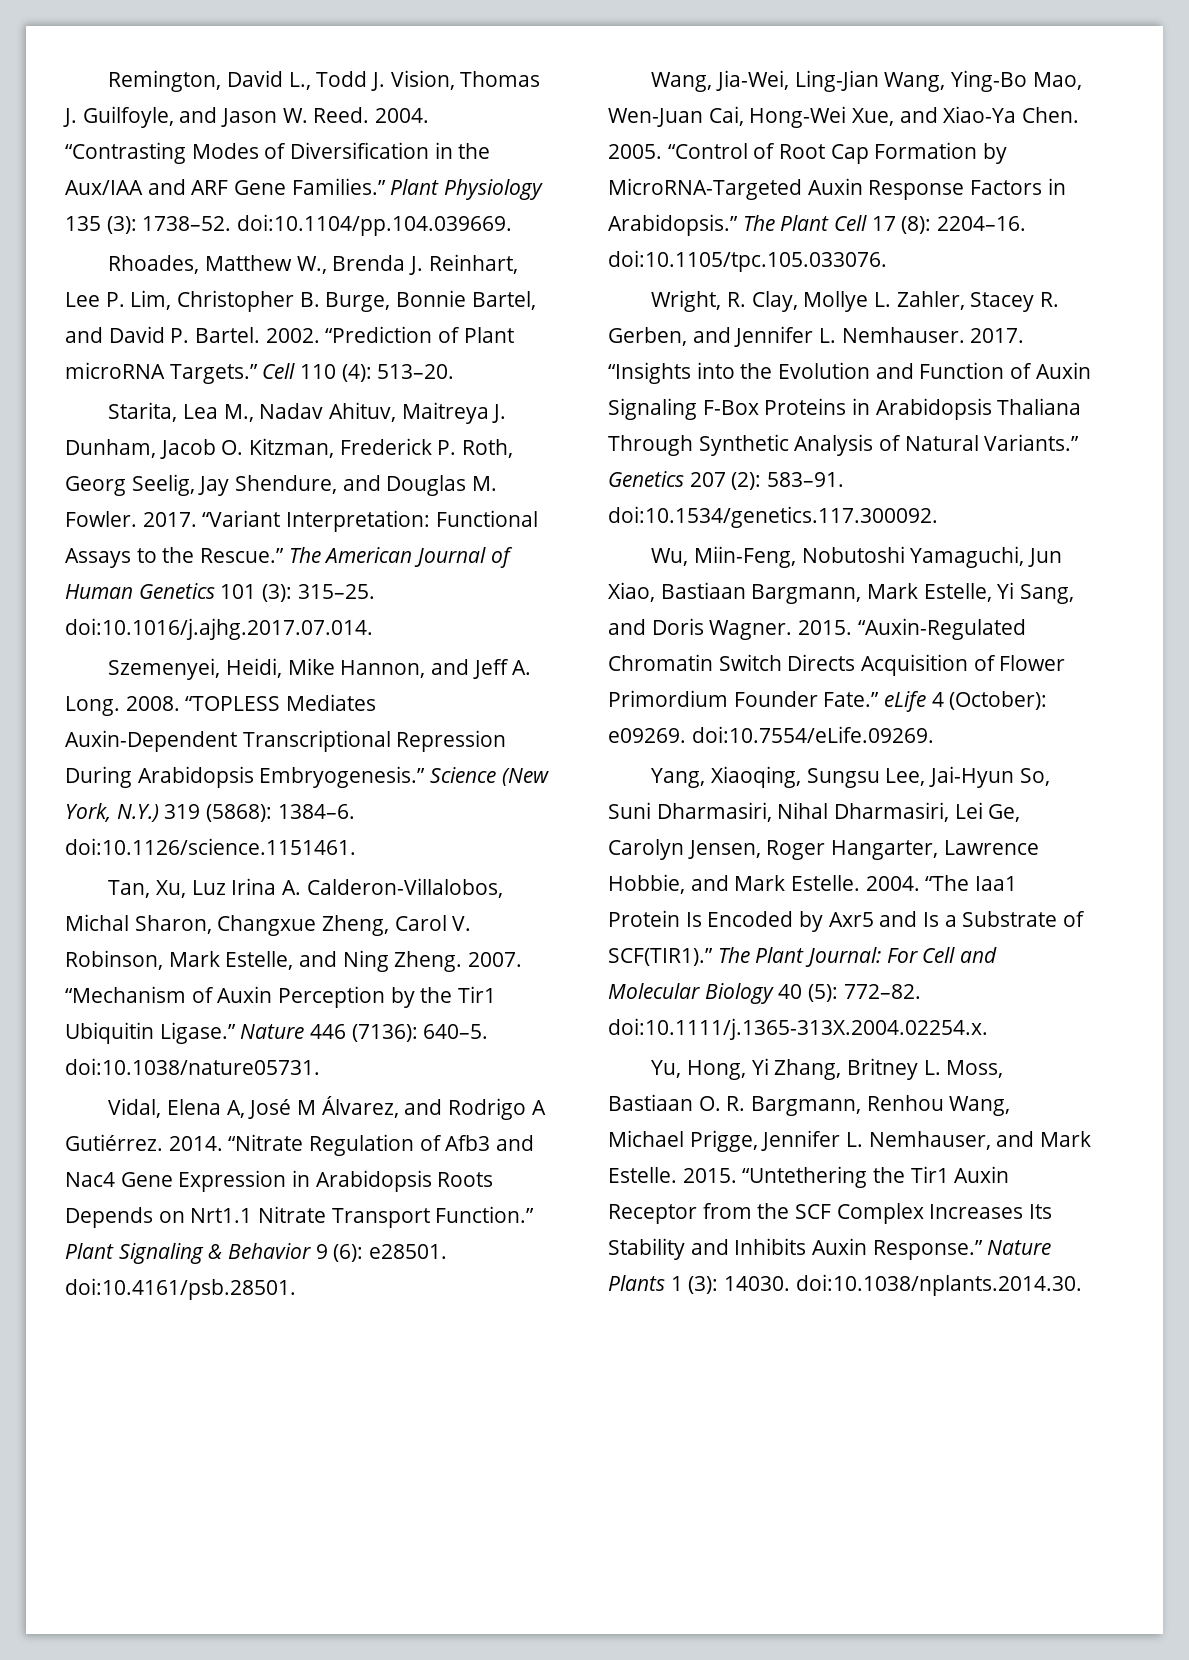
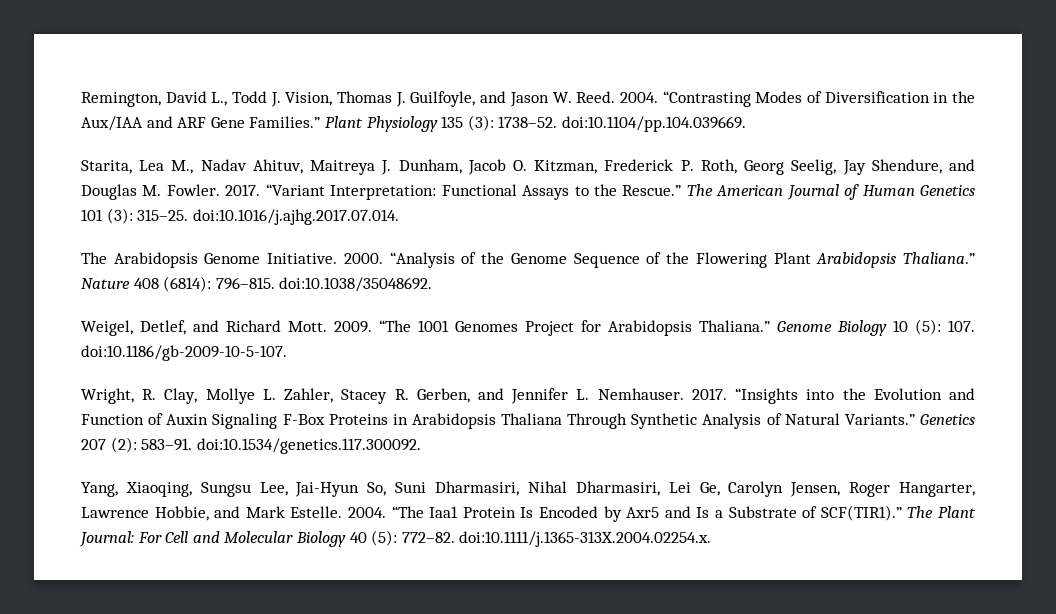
[108,254,518,275] [65,290,536,312] [65,326,514,343] [65,362,455,384] // Rhoades, Matthew W., Brenda J. Reinhart, Lee P. Lim, Christopher B. Burge, Bonnie Bartel, and David P. Bartel. 2002. “Prediction of Plant microRNA Targets.” Cell 110 (4): 513–20. -> (746, 124) none
[108,658,532,680] [65,694,377,716] [65,730,507,752] [65,766,549,788] [65,803,355,822] [65,838,356,855] [108,878,503,898] [65,914,472,936] [65,950,523,972] [65,986,497,1008] [65,1022,489,1044] [65,1058,320,1075] [108,1096,546,1120] [65,1134,535,1156] [65,1170,494,1192] [65,1206,535,1228] [65,1243,448,1264] [65,1278,296,1300] [651,70,1082,92] [608,106,1080,128] [608,142,1008,164] [608,178,1066,200] [608,214,1027,236] [608,250,887,272] Szemenyei, Heidi, Mike Hannon, and Jeff A. Long. 2008. “TOPLESS Mediates Auxin-Dependent Transcriptional Repression During Arabidopsis Embryogenesis.” Science (New York, N.Y.) 319 (5868): 1384–6. doi:10.1126/science.1151461. // Tan, Xu, Luz Irina A. Calderon-Villalobos, Michal Sharon, Changxue Zheng, Carol V. Robinson, Mark Estelle, and Ning Zheng. 2007. “Mechanism of Auxin Perception by the Tir1 Ubiquitin Ligase.” Nature 446 (7136): 640–5. doi:10.1038/nature05731. // Vidal, Elena A, José M Álvarez, and Rodrigo A Gutiérrez. 2014. “Nitrate Regulation of Afb3 and Nac4 Gene Expression in Arabidopsis Roots Depends on Nrt1.1 Nitrate Transport Function.” Plant Signaling & Behavior 9 (6): e28501. doi:10.4161/psb.28501. // Wang, Jia-Wei, Ling-Jian Wang, Ying-Bo Mao, Wen-Juan Cai, Hong-Wei Xue, and Xiao-Ya Chen. 2005. “Control of Root Cap Formation by MicroRNA-Targeted Auxin Response Factors in Arabidopsis.” The Plant Cell 17 (8): 2204–16. doi:10.1105/tpc.105.033076. -> [81,252,976,268] [81,276,433,292] [81,319,975,336] [81,345,287,361] The Arabidopsis Genome Initiative. 2000. “Analysis of the Genome Sequence of the Flowering Plant Arabidopsis Thaliana.” Nature 408 (6814): 796–815. doi:10.1038/35048692. // Weigel, Detlef, and Richard Mott. 2009. “The 1001 Genomes Project for Arabidopsis Thaliana.” Genome Biology 10 (5): 107. doi:10.1186/gb-2009-10-5-107.
[651,546,1062,568] [608,582,1075,604] [608,618,1026,640] [608,654,1066,676] [608,690,1048,712] [608,726,934,743] // Wu, Miin-Feng, Nobutoshi Yamaguchi, Jun Xiao, Bastiaan Bargmann, Mark Estelle, Yi Sang, and Doris Wagner. 2015. “Auxin-Regulated Chromatin Switch Directs Acquisition of Flower Primordium Founder Fate.” eLife 4 (October): e09269. doi:10.7554/eLife.09269. -> (421, 446) none
[651,1058,1004,1080] [608,1094,1011,1116] [608,1130,1092,1152] [608,1166,1010,1188] [608,1203,1053,1224] [608,1238,1052,1260] [608,1274,1082,1296] // Yu, Hong, Yi Zhang, Britney L. Moss, Bastiaan O. R. Bargmann, Renhou Wang, Michael Prigge, Jennifer L. Nemhauser, and Mark Estelle. 2015. “Untethering the Tir1 Auxin Receptor from the SCF Complex Increases Its Stability and Inhibits Auxin Response.” Nature Plants 1 (3): 14030. doi:10.1038/nplants.2014.30. -> (712, 539) none

